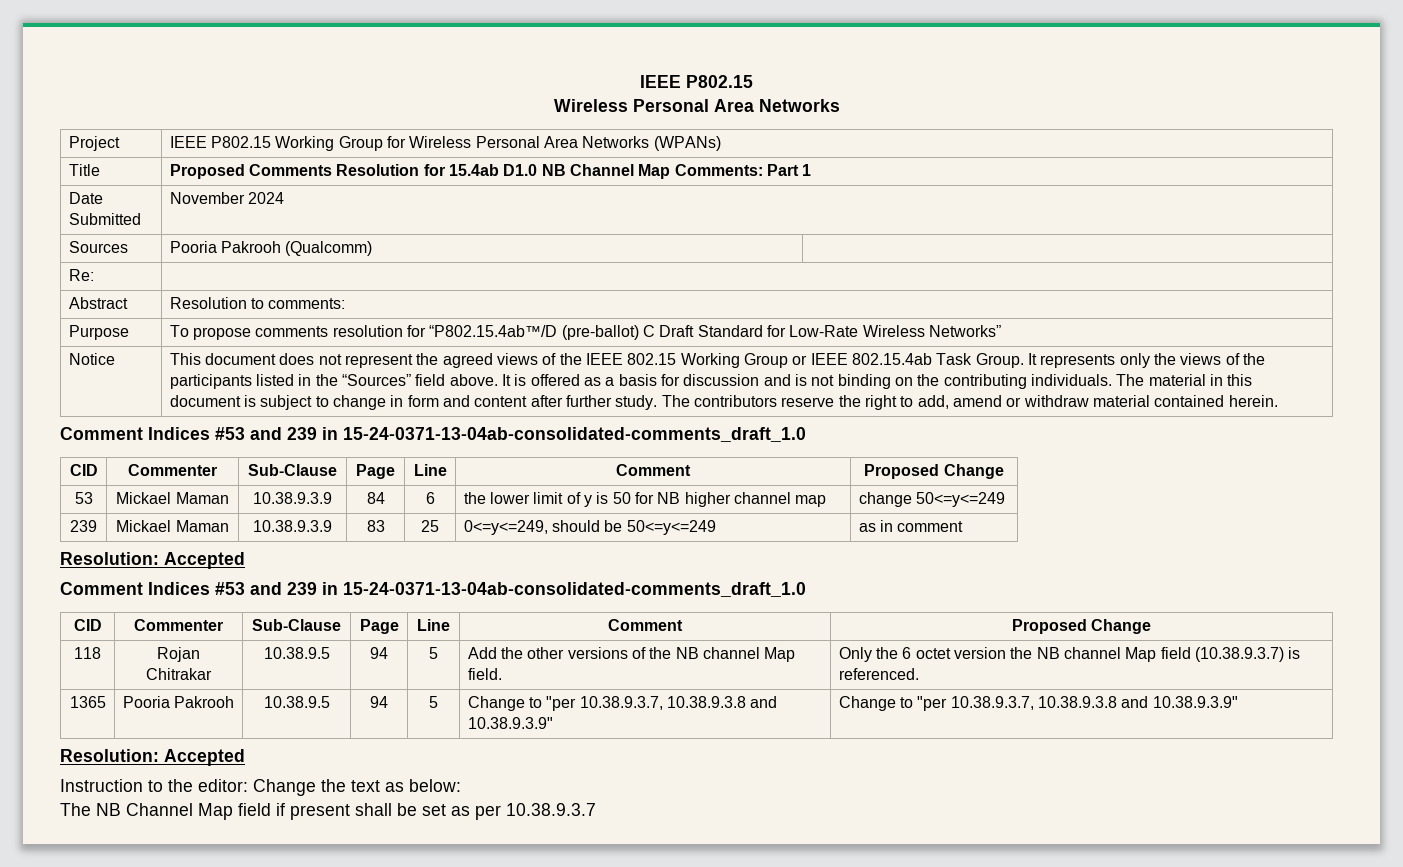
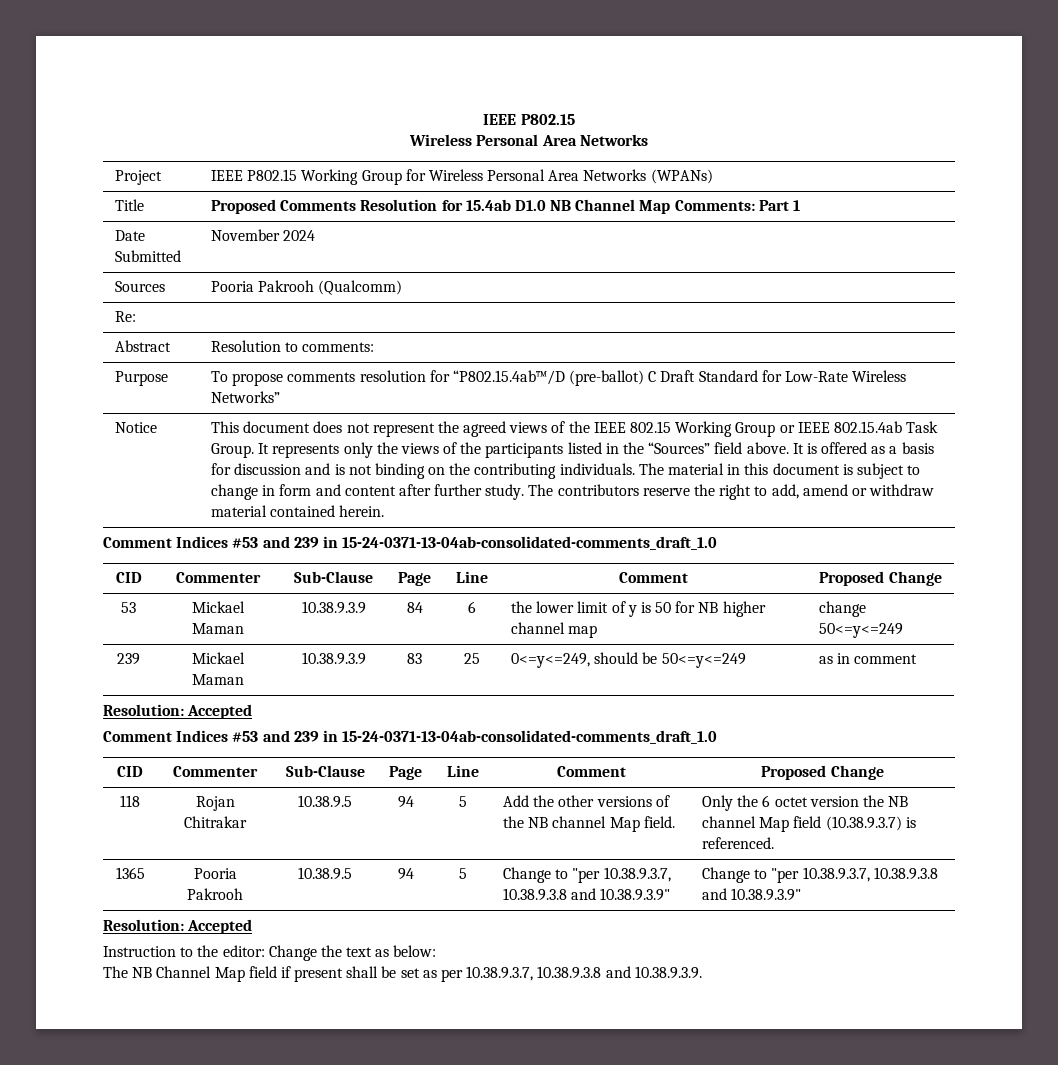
[506,803,596,816] 10.38.9.3.7 -> [466,966,702,981] 10.38.9.3.7, 10.38.9.3.8 and 10.38.9.3.9.

